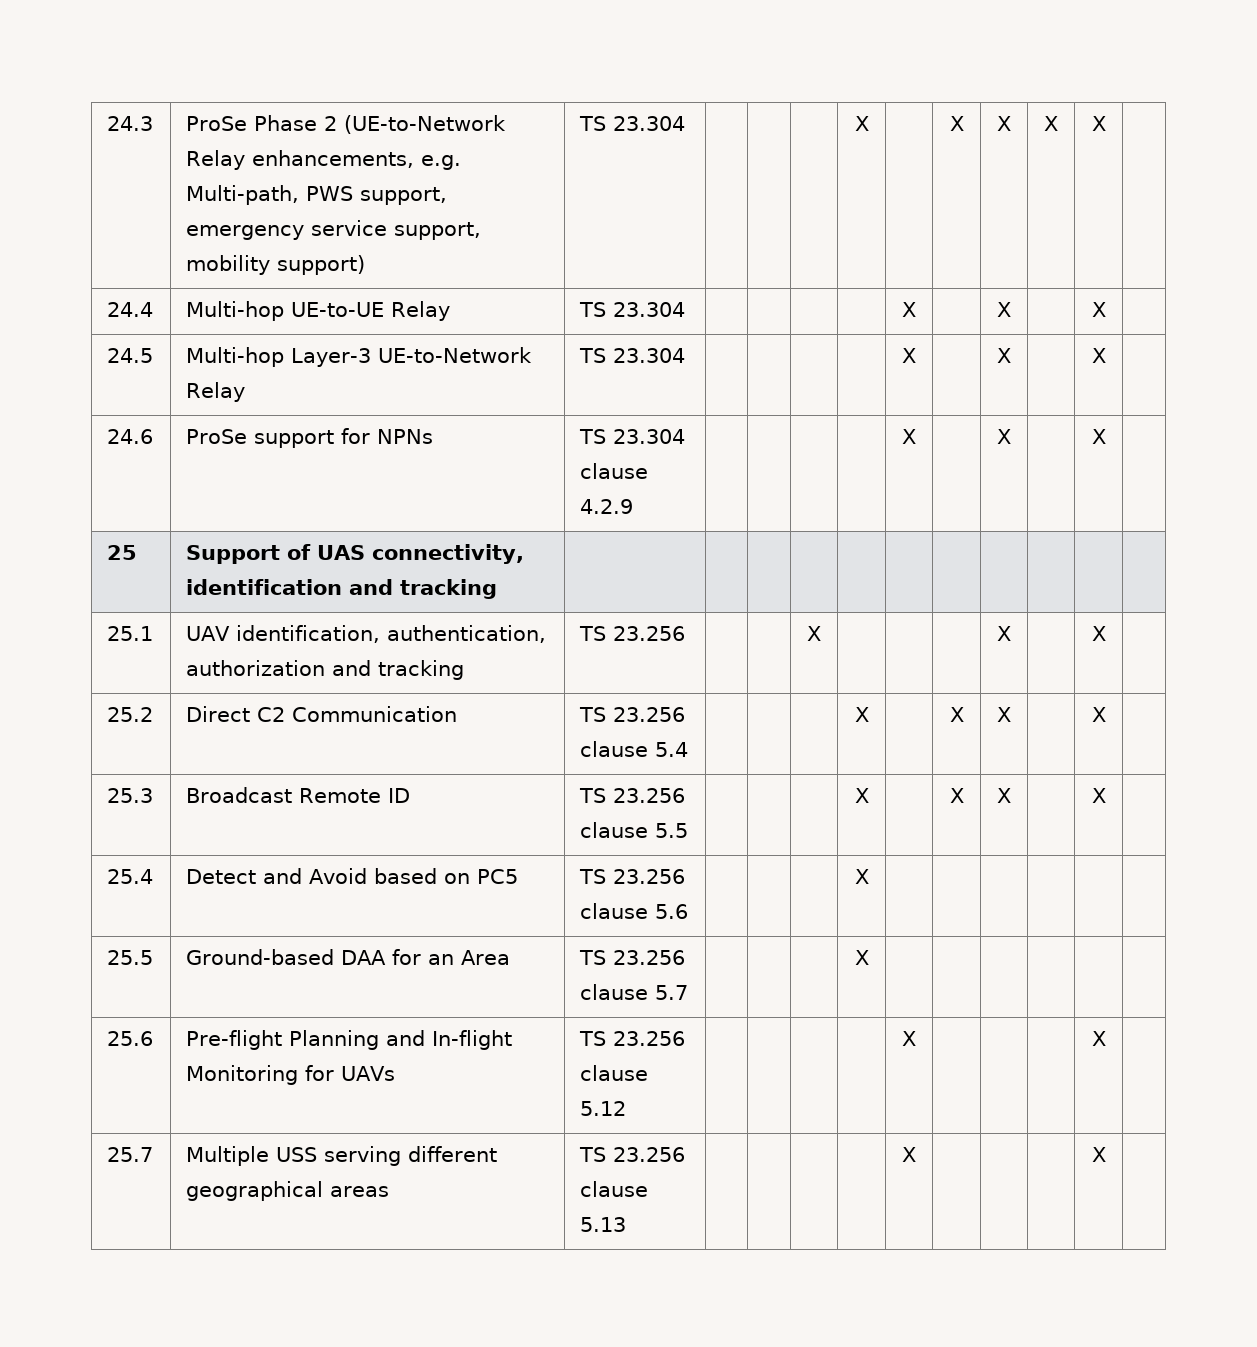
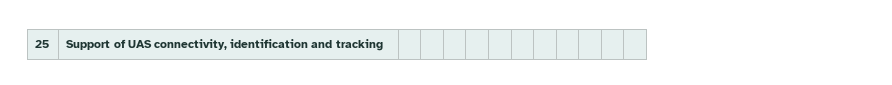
[107,116,154,131] [186,115,507,134] [186,150,462,170] [186,185,448,205] [186,220,482,240] [186,255,366,275] [579,116,686,131] [854,116,869,131] [949,116,964,131] [997,116,1011,131] [1044,116,1058,131] [1091,116,1106,131] [107,302,154,317] [186,301,451,321] [579,302,686,317] [902,302,916,317] [997,302,1011,317] [1091,302,1106,317] [107,348,154,363] [186,347,533,367] [186,382,246,402] [579,348,686,363] [902,348,916,363] [997,348,1011,363] [1091,348,1106,363] [107,429,154,444] [186,428,434,448] [579,429,686,444] [580,463,649,479] [580,499,634,514] [902,429,916,444] [997,429,1011,444] [1091,429,1106,444] 24.3 | ProSe Phase 2 (UE-to-Network Relay enhancements, e.g. Multi-path, PWS support, emergency service support, mobility support) | TS 23.304 | | | | X | | X | X | X | X | // 24.4 | Multi-hop UE-to-UE Relay | TS 23.304 | | | | | X | | X | | X | // 24.5 | Multi-hop Layer-3 UE-to-Network Relay | TS 23.304 | | | | | X | | X | | X | // 24.6 | ProSe support for NPNs | TS 23.304 clause 4.2.9 | | | | | X | | X | | X | // -> (35, 44) none
[107,626,154,641] [186,625,547,643] [186,660,465,680] [579,626,686,641] [807,626,821,641] [997,626,1011,641] [1091,626,1106,641] [107,707,154,722] [186,706,458,722] [579,707,686,722] [580,741,689,757] [854,707,869,722] [949,707,964,722] [997,707,1011,722] [1091,707,1106,722] [107,788,154,803] [186,787,411,803] [579,788,686,803] [580,822,689,838] [854,788,869,803] [949,788,964,803] [997,788,1011,803] [1091,788,1106,803] [107,869,154,884] [186,868,519,884] [579,869,686,884] [580,903,689,919] [854,869,869,884] [107,950,154,965] [186,949,511,965] [579,950,686,965] [580,984,689,1000] [854,950,869,965] [107,1031,154,1046] [186,1030,513,1050] [186,1065,396,1085] [579,1031,686,1046] [580,1065,649,1081] [580,1101,627,1116] [902,1031,916,1046] [1091,1031,1106,1046] [107,1147,154,1162] [186,1146,498,1166] [186,1181,390,1201] [579,1147,686,1162] [580,1181,649,1197] [580,1217,627,1232] [902,1147,916,1162] [1091,1147,1106,1162] // 25.1 | UAV identification, authentication, authorization and tracking | TS 23.256 | | | X | | | | X | | X | // 25.2 | Direct C2 Communication | TS 23.256 clause 5.4 | | | | X | | X | X | | X | // 25.3 | Broadcast Remote ID | TS 23.256 clause 5.5 | | | | X | | X | X | | X | // 25.4 | Detect and Avoid based on PC5 | TS 23.256 clause 5.6 | | | | X | | | | | | // 25.5 | Ground-based DAA for an Area | TS 23.256 clause 5.7 | | | | X | | | | | | // 25.6 | Pre-flight Planning and In-flight Monitoring for UAVs | TS 23.256 clause 5.12 | | | | | X | | | | X | // 25.7 | Multiple USS serving different geographical areas | TS 23.256 clause 5.13 | | | | | X | | | | X | -> (383, 45) none

